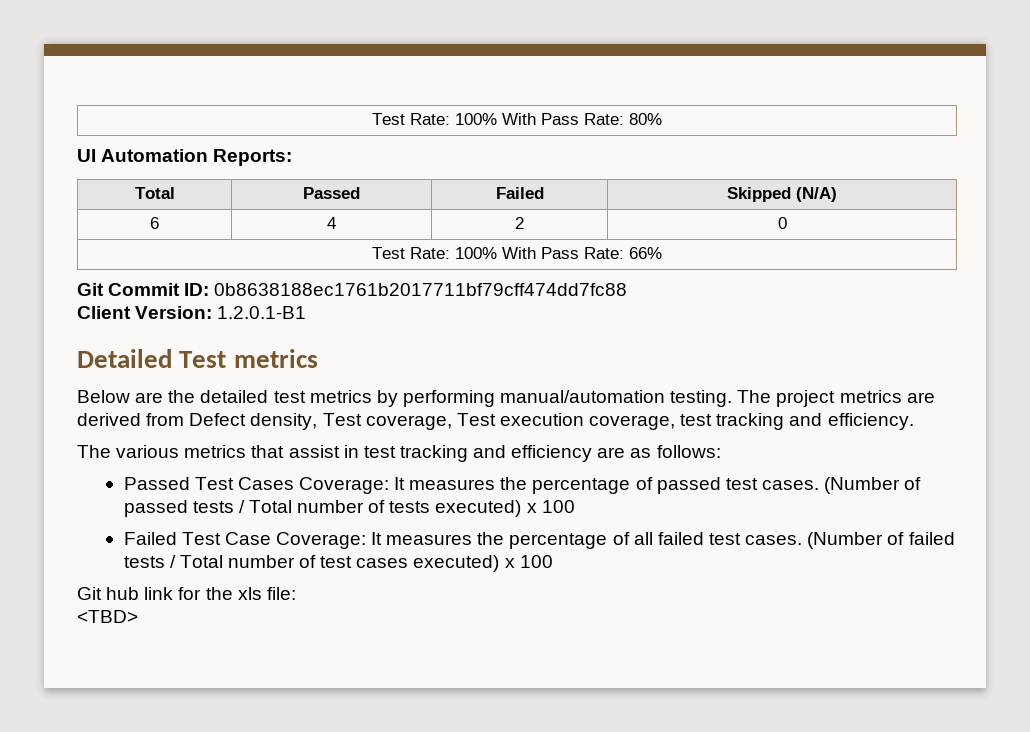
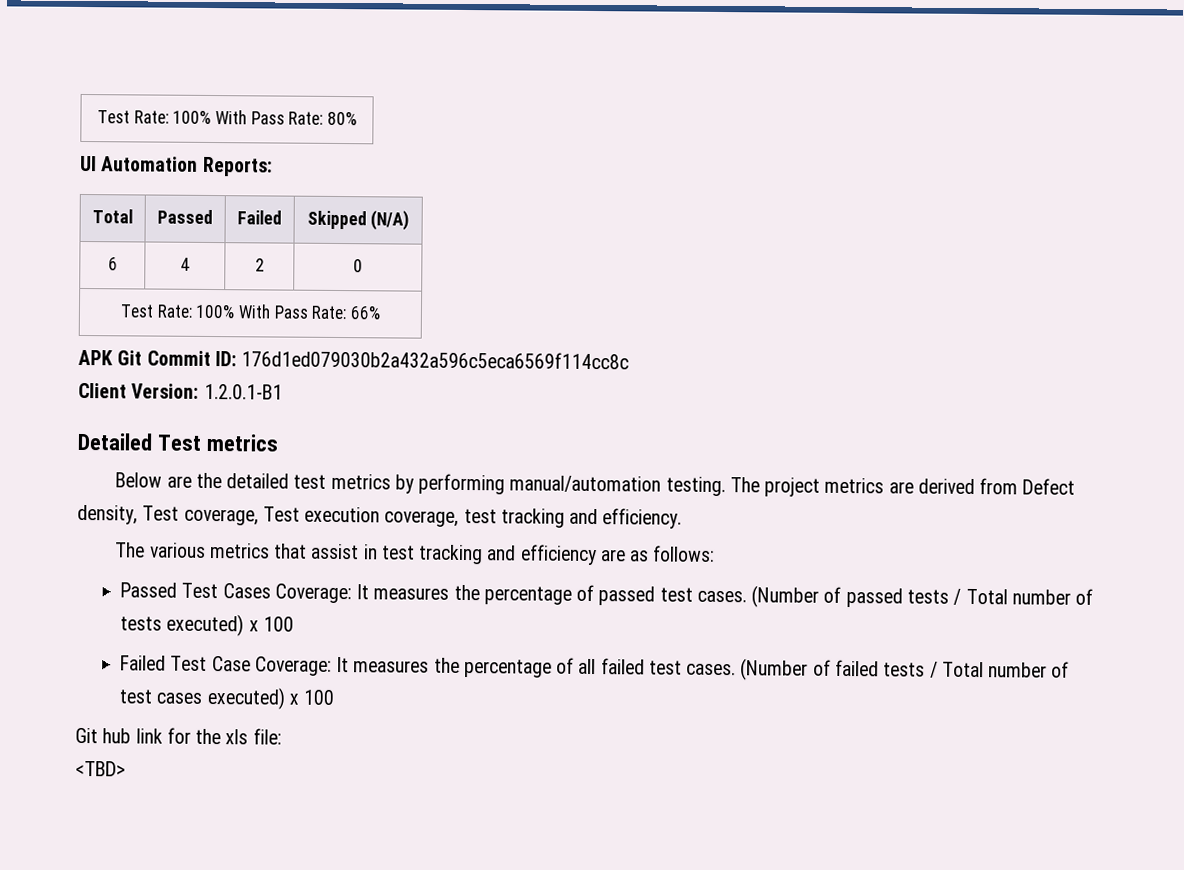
(662, 253) none -> [78,349,113,366] APK
[214,283,628,296] 0b8638188ec1761b2017711bf79cff474dd7fc88 -> [241,350,630,370] 176d1ed079030b2a432a596c5eca6569f114cc8c

